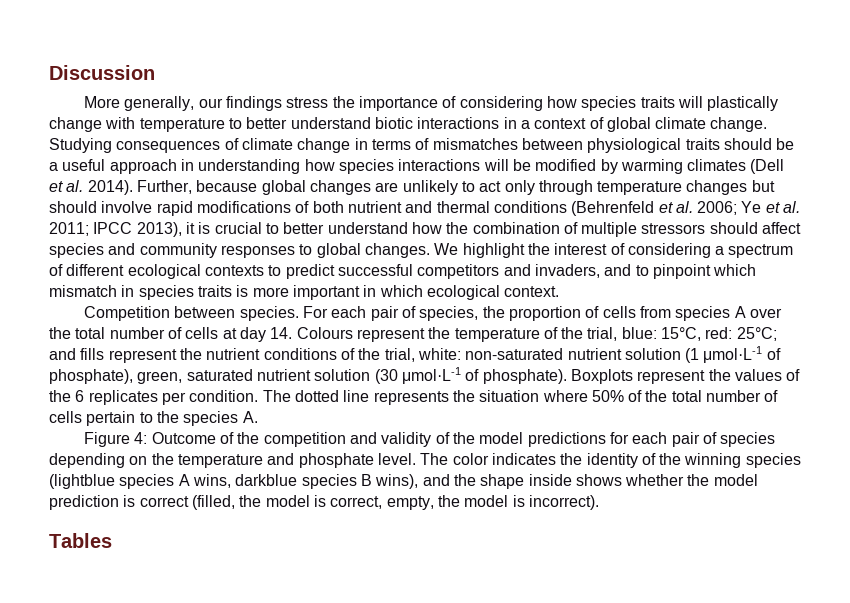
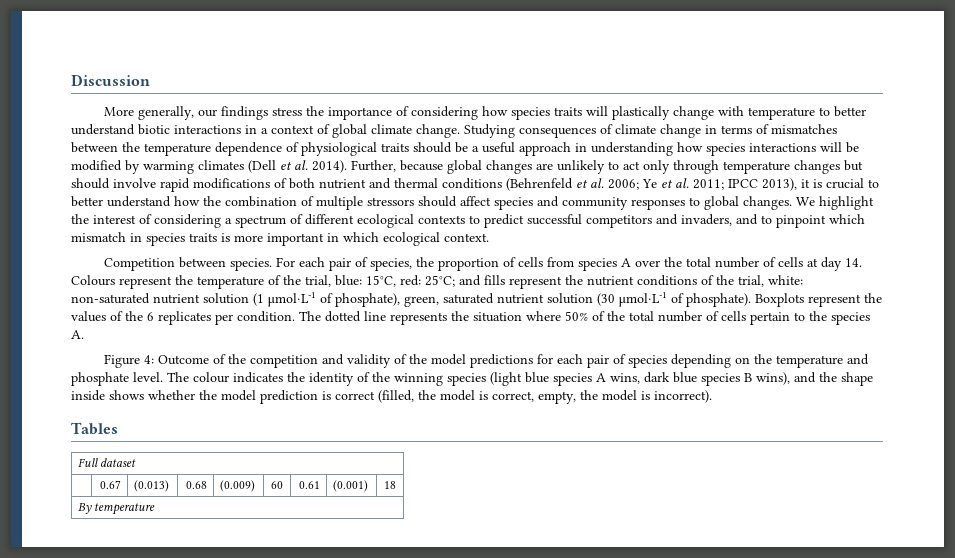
(583, 144) none -> [122,142,299,156] the temperature dependence of
[452,453,489,465] color -> [193,372,229,383] colour
[49,474,115,489] (lightblue -> [490,372,549,386] (light blue
[235,474,298,486] darkblue -> [644,372,697,383] dark blue
(112, 540) none -> [77,458,137,467] [100,480,122,489] [133,480,169,492] [186,481,208,489] [219,480,255,492] [271,481,283,489] [299,481,321,489] [332,480,368,492] [384,481,396,489] [77,503,156,515] // Full dataset // | 0.67 | (0.013) | 0.68 | (0.009) | 60 | 0.61 | (0.001) | 18 // By temperature

